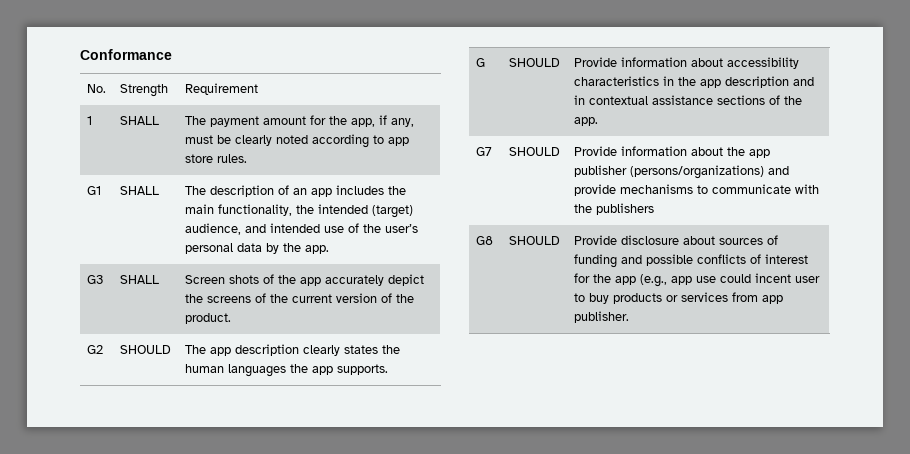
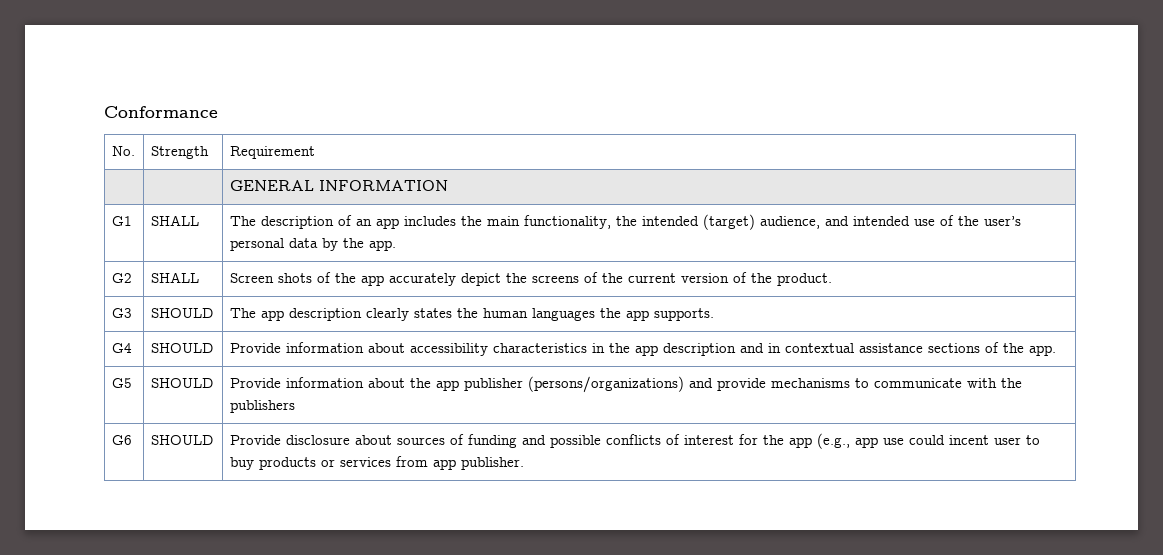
[86,116,92,125] [119,116,159,125] [184,115,414,127] [184,134,409,148] [184,154,247,163] 1 | SHALL | The payment amount for the app, if any, must be clearly noted according to app store rules. -> [229,180,448,191] | | GENERAL INFORMATION
[86,275,103,284] G3 -> [111,273,132,283] G2
[86,345,103,354] G2 -> [111,308,132,318] G3
[475,58,485,67] G -> [111,343,132,353] G4
[475,147,492,156] G7 -> [111,378,132,388] G5
[475,236,493,245] G8 -> [111,435,132,445] G6

